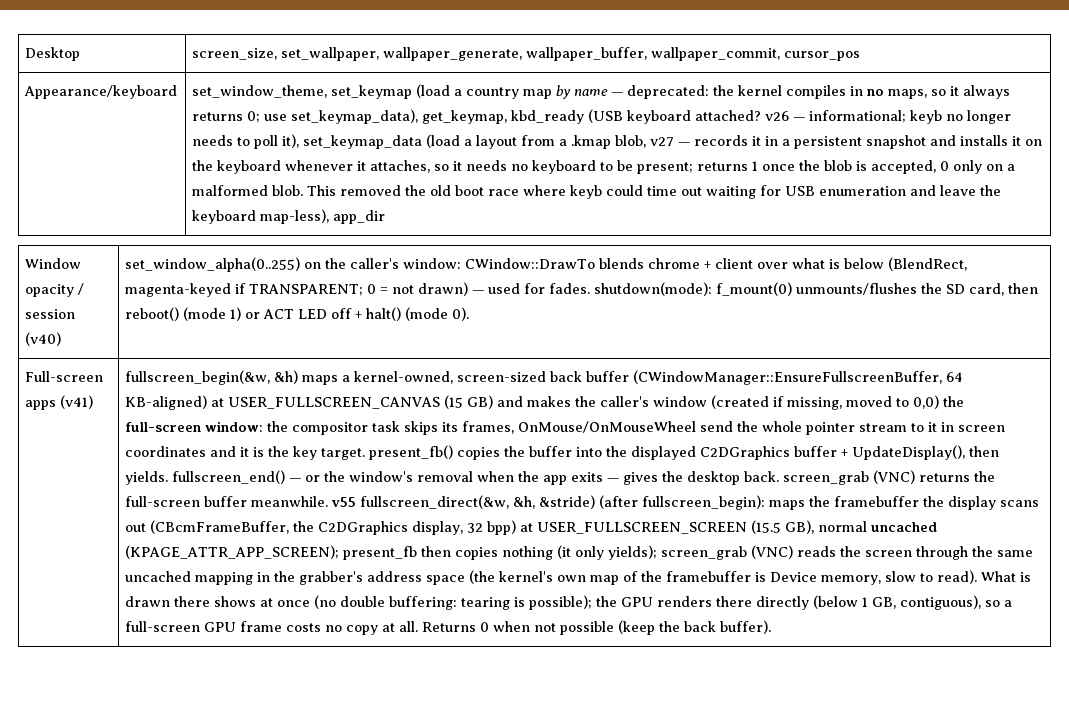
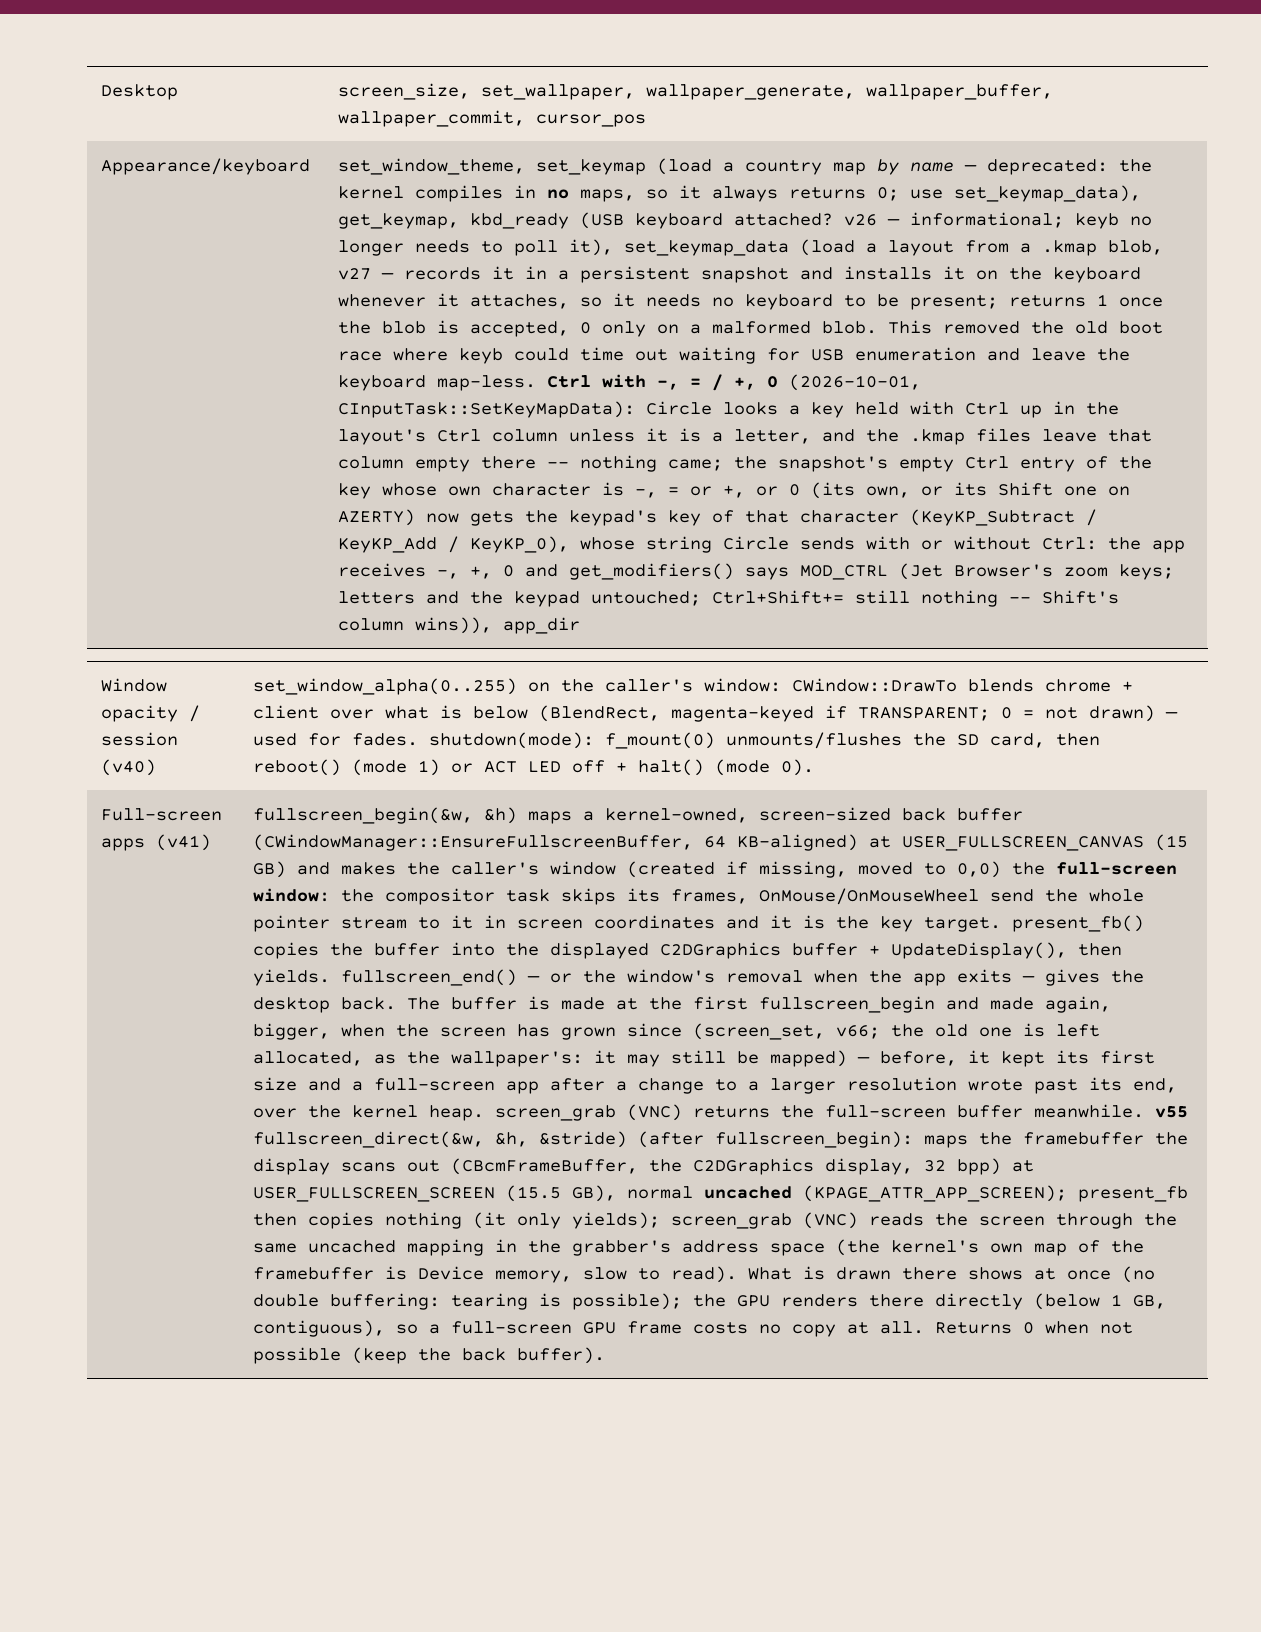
[260,209,330,224] map-less), -> [436,374,921,391] [337,401,1119,418] [337,428,1152,445] [337,455,1152,472] [337,482,1130,499] [337,509,1097,526] [337,536,1185,553] [337,563,1174,580] [337,590,1119,607] [337,617,492,634] map-less. Ctrl with -, = / +, 0 (2026-10-01, CInputTask::SetKeyMapData): Circle looks a key held with Ctrl up in the layout's Ctrl column unless it is a letter, and the .kmap files leave that column empty there -- nothing came; the snapshot's empty Ctrl entry of the key whose own character is -, = or +, or 0 (its own, or its Shift one on AZERTY) now gets the keypad's key of that character (KeyKP_Subtract / KeyKP_Add / KeyKP_0), whose string Circle sends with or without Ctrl: the app receives -, +, 0 and get_modifiers() says MOD_CTRL (Jet Browser's zoom keys; letters and the keypad untouched; Ctrl+Shift+= still nothing -- Shift's column wins)),
(780, 476) none -> [406,996,1111,1013] [252,1023,1100,1040] [252,1050,1155,1067] [252,1077,1177,1094] [252,1105,484,1121] The buffer is made at the first fullscreen_begin and made again, bigger, when the screen has grown since (screen_set, v66; the old one is left allocated, as the wallpaper's: it may still be mapped) — before, it kept its first size and a full-screen app after a change to a larger resolution wrote past its end, over the kernel heap.

